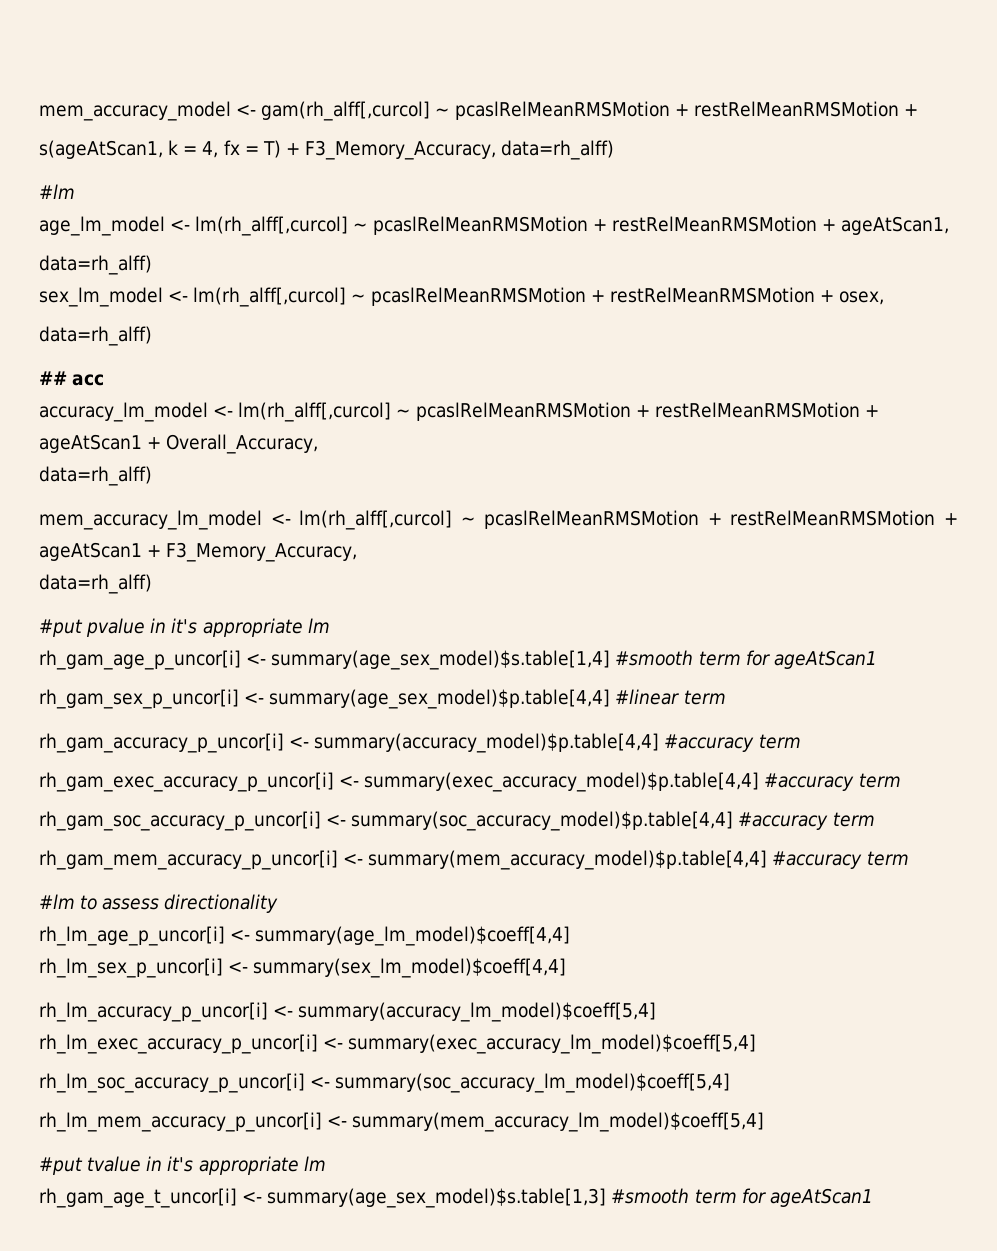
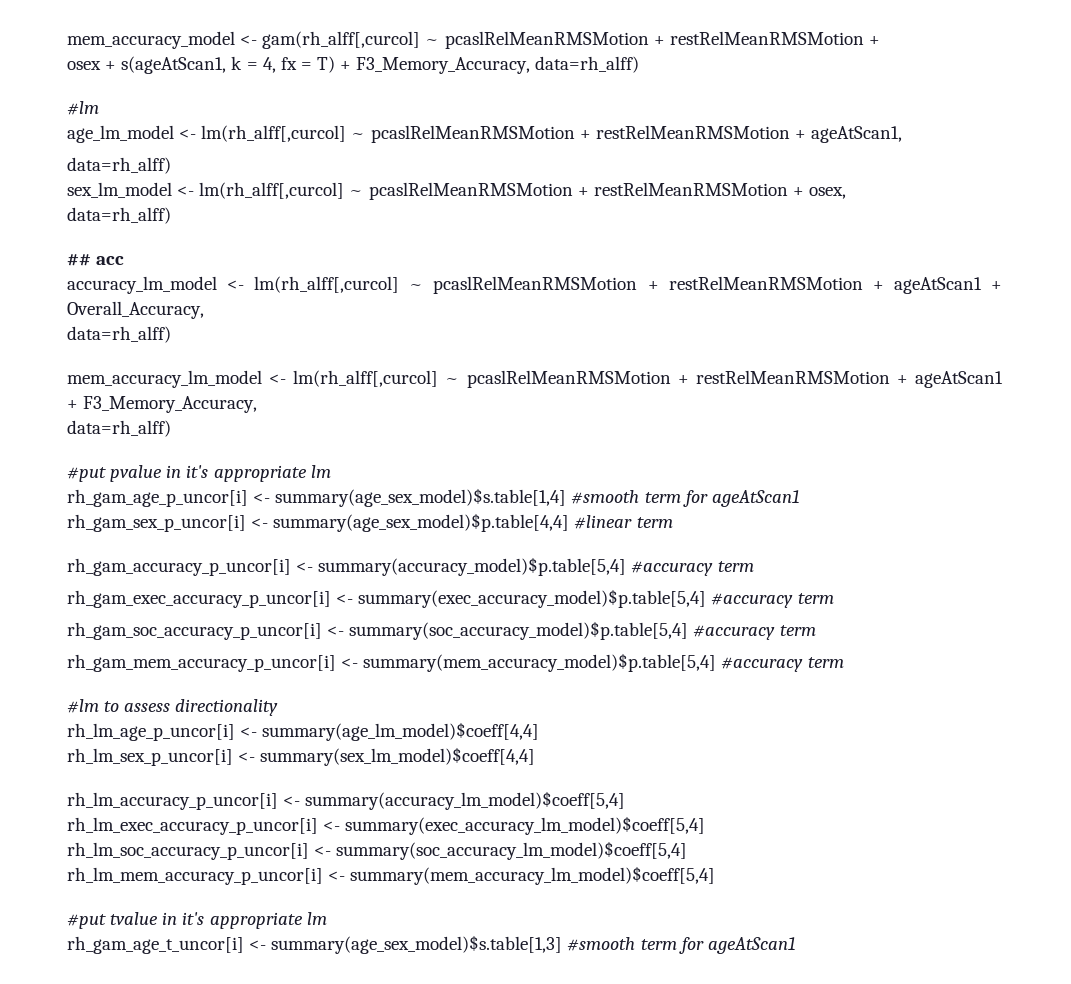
(918, 110) none -> [67,61,117,70] osex +
[314,733,660,753] summary(accuracy_model)$p.table[4,4] -> [318,557,627,576] summary(accuracy_model)$p.table[5,4]
[364,772,760,792] summary(exec_accuracy_model)$p.table[4,4] -> [358,589,707,608] summary(exec_accuracy_model)$p.table[5,4]
[351,811,734,831] summary(soc_accuracy_model)$p.table[4,4] -> [349,621,689,640] summary(soc_accuracy_model)$p.table[5,4]
[368,850,768,870] summary(mem_accuracy_model)$p.table[4,4] -> [363,653,717,672] summary(mem_accuracy_model)$p.table[5,4]

